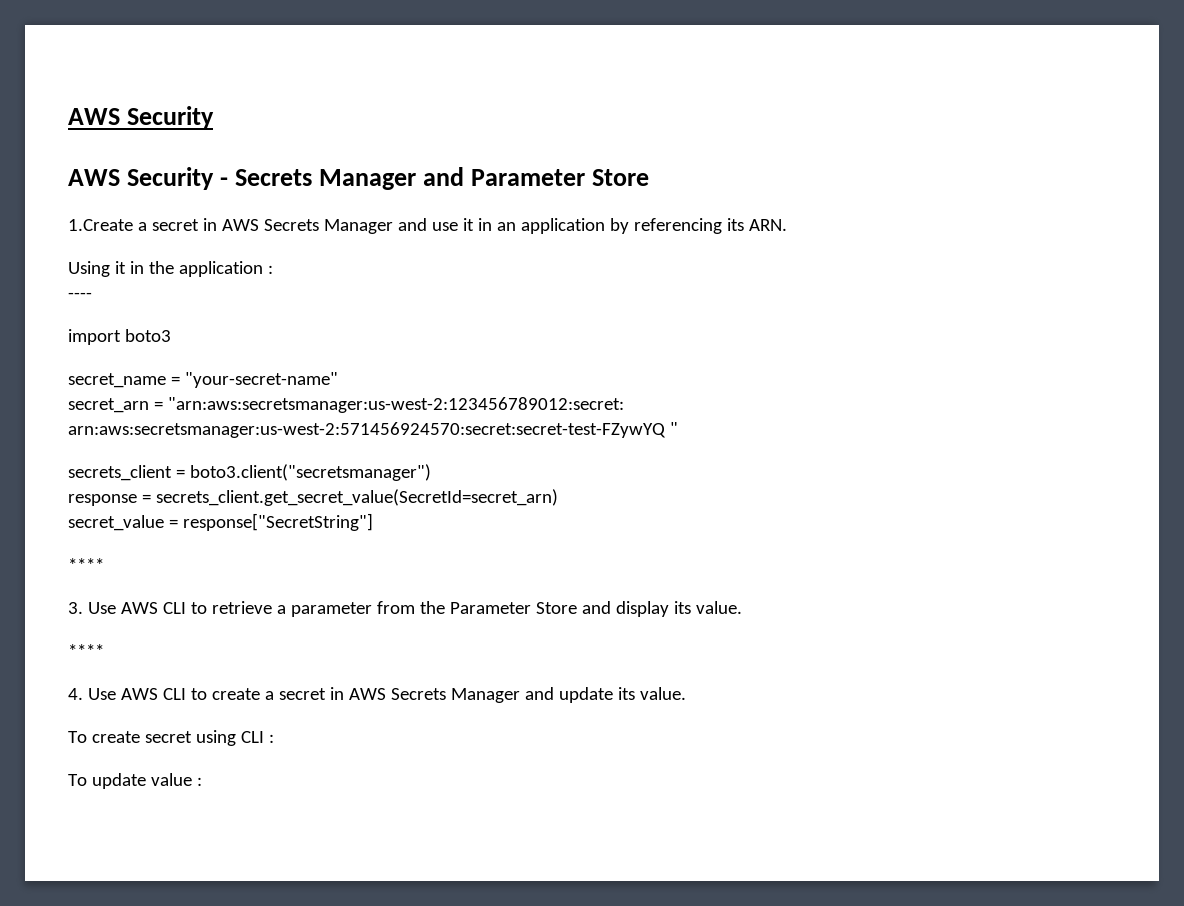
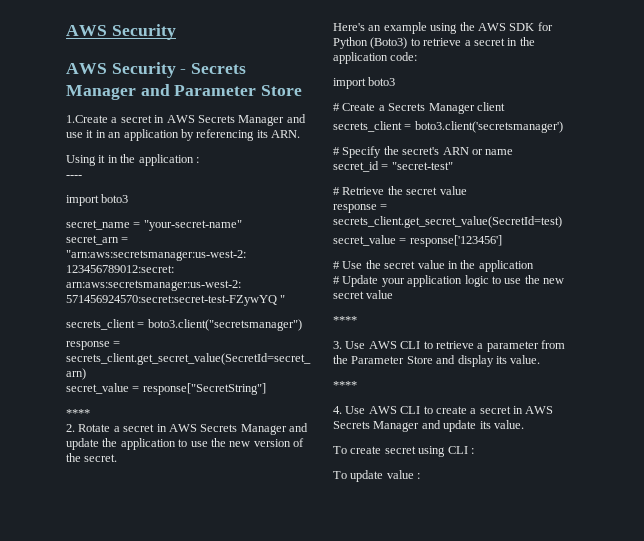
(104, 564) none -> [66,423,308,435] [66,438,304,450] [66,453,118,462] [333,22,553,34] [333,37,535,49] [333,52,418,64] [333,77,396,89] [333,102,505,114] [333,121,563,133] [333,146,514,158] [333,161,453,172] [333,186,467,195] [333,204,388,213] [333,216,562,228] [333,235,502,247] [333,260,534,272] [333,275,564,287] [333,290,394,299] [333,316,357,324] // 2. Rotate a secret in AWS Secrets Manager and update the application to use the new version of the secret. // Here's an example using the AWS SDK for Python (Boto3) to retrieve a secret in the application code: // import boto3 // # Create a Secrets Manager client // secrets_client = boto3.client('secretsmanager') // # Specify the secret's ARN or name // secret_id = "secret-test" // # Retrieve the secret value // response = secrets_client.get_secret_value(SecretId=test) // secret_value = response['123456'] // # Use the secret value in the application // # Update your application logic to use the new secret value // ****

